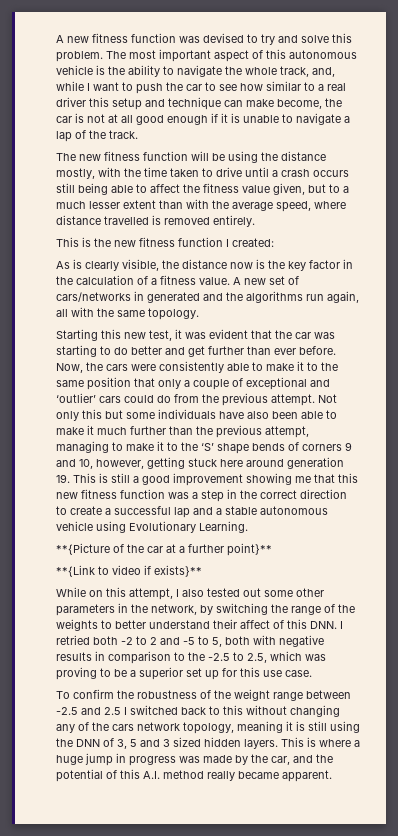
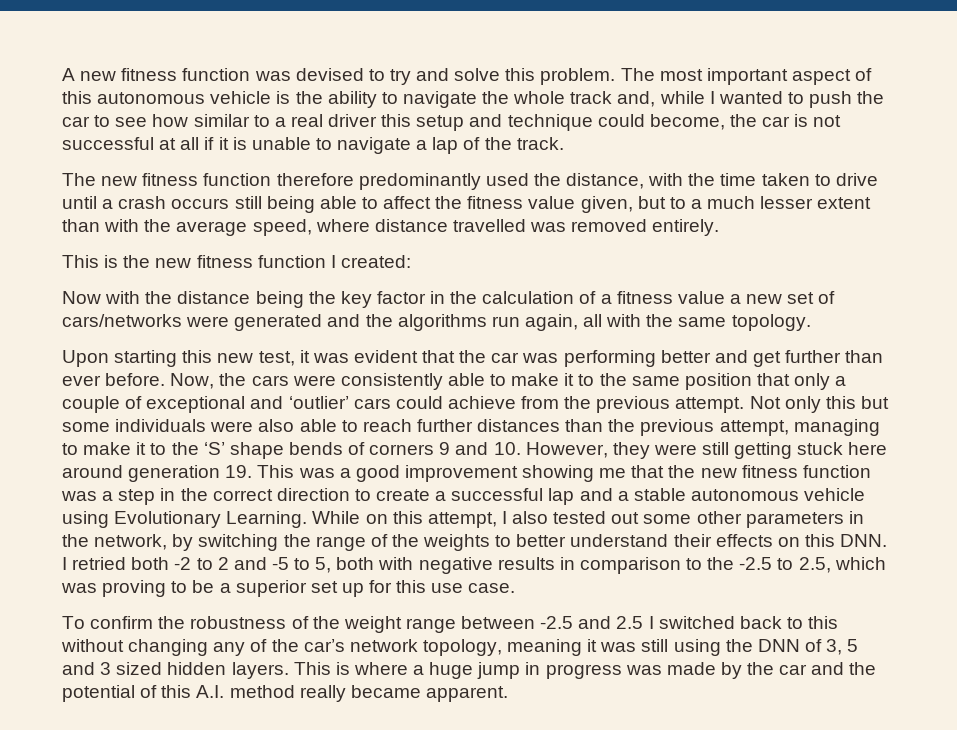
[280,66,309,77] track, -> [570,91,613,104] track
[93,82,119,91] want -> [718,91,783,104] wanted
[224,99,274,107] can make -> [597,114,645,127] could
(105, 118) none -> [62,137,154,150] successful
[136,115,208,125] good enough -> (200, 143) none
[191,151,326,163] [56,168,95,179] will be using the distance mostly, -> [276,173,645,190] therefore predominantly used the distance,
[152,215,161,225] is -> [530,222,567,232] was
[56,259,265,271] As is clearly visible, the distance now is -> [62,291,304,308] Now with the distance being
[199,277,241,285] value. A -> [677,291,741,304] value a
[134,291,144,301] in -> [186,316,230,327] were
[56,329,98,341] Starting -> [62,350,178,367] Upon starting
[56,345,128,357] starting to do -> [563,350,656,367] performing
[157,395,171,403] do -> [447,396,516,409] achieve
[219,410,337,419] [56,425,166,435] have also been able to make it much further -> [210,419,561,432] were also able to reach further distances
[79,459,144,469] 10, however, -> [493,442,730,459] 10. However, they were still
[99,473,130,483] is still -> [298,468,335,478] was
[338,473,358,483] this -> [668,465,696,478] the
[56,543,272,556] [56,565,202,577] // **{Picture of the car at a further point}** // **{Link to video if exists}** // -> (308, 519) none
[240,620,284,629] affect of -> [715,534,800,547] effects on
[112,724,134,731] cars -> [303,639,345,652] car’s
[296,721,305,731] is -> [600,642,637,652] was
[271,756,290,765] car, -> [779,664,808,675] car

